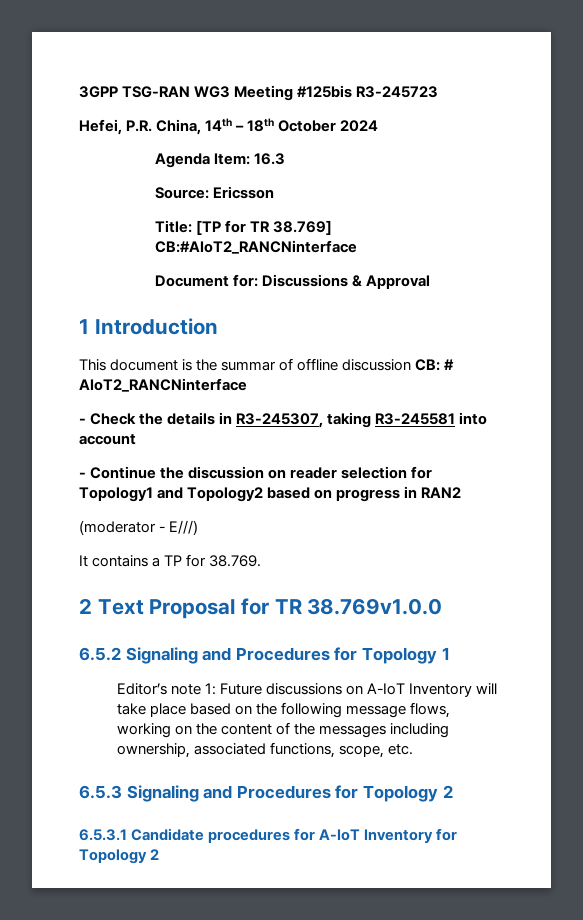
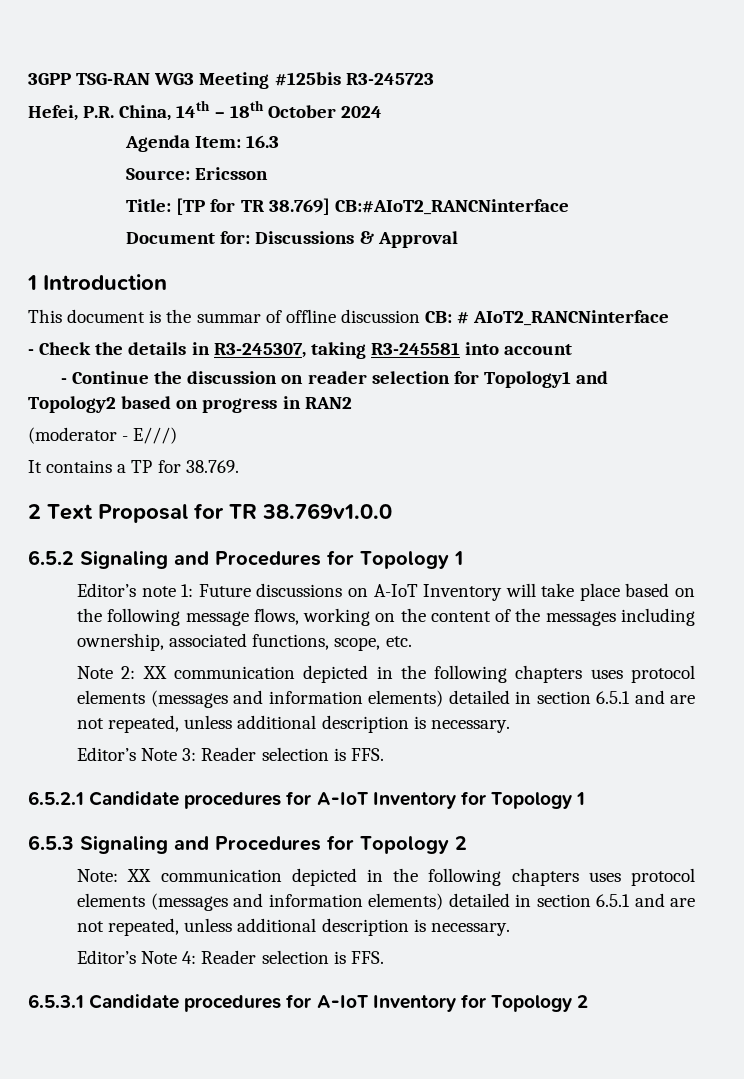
(414, 749) none -> [77,665,695,683] [77,690,696,708] [77,715,510,733] [77,747,384,761] [28,791,586,809] // Note 2: XX communication depicted in the following chapters uses protocol elements (messages and information elements) detailed in section 6.5.1 and are not repeated, unless additional description is necessary. // Editor’s Note 3: Reader selection is FFS. // 6.5.2.1 Candidate procedures for A-IoT Inventory for Topology 1
(453, 791) none -> [77,868,696,886] [77,893,696,911] [77,918,510,936] [77,950,384,964] // Note: XX communication depicted in the following chapters uses protocol elements (messages and information elements) detailed in section 6.5.1 and are not repeated, unless additional description is necessary. // Editor’s Note 4: Reader selection is FFS.

